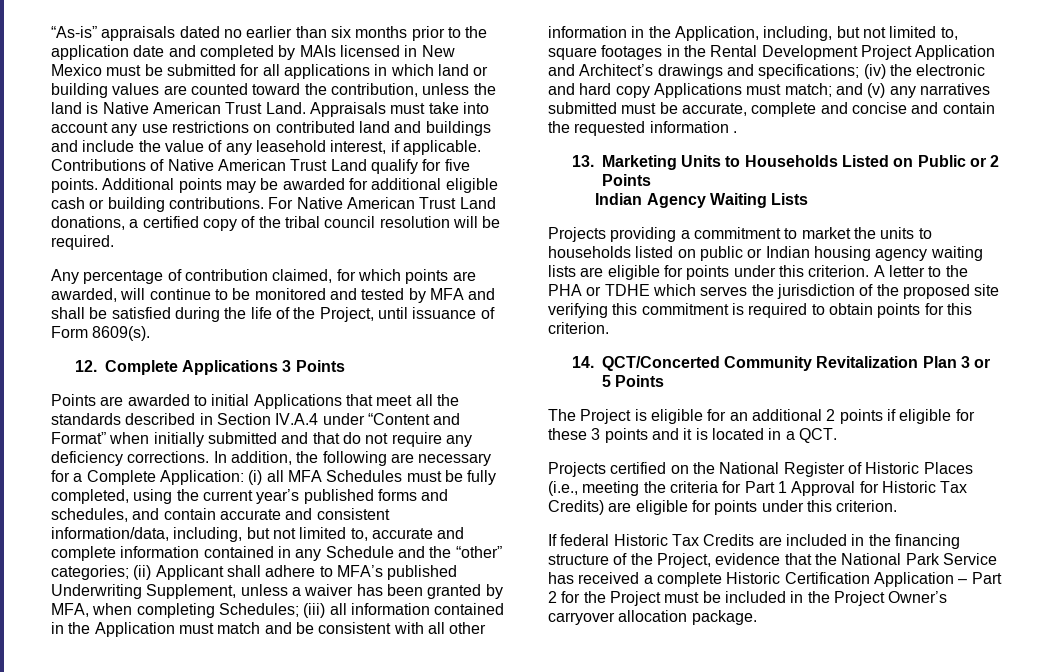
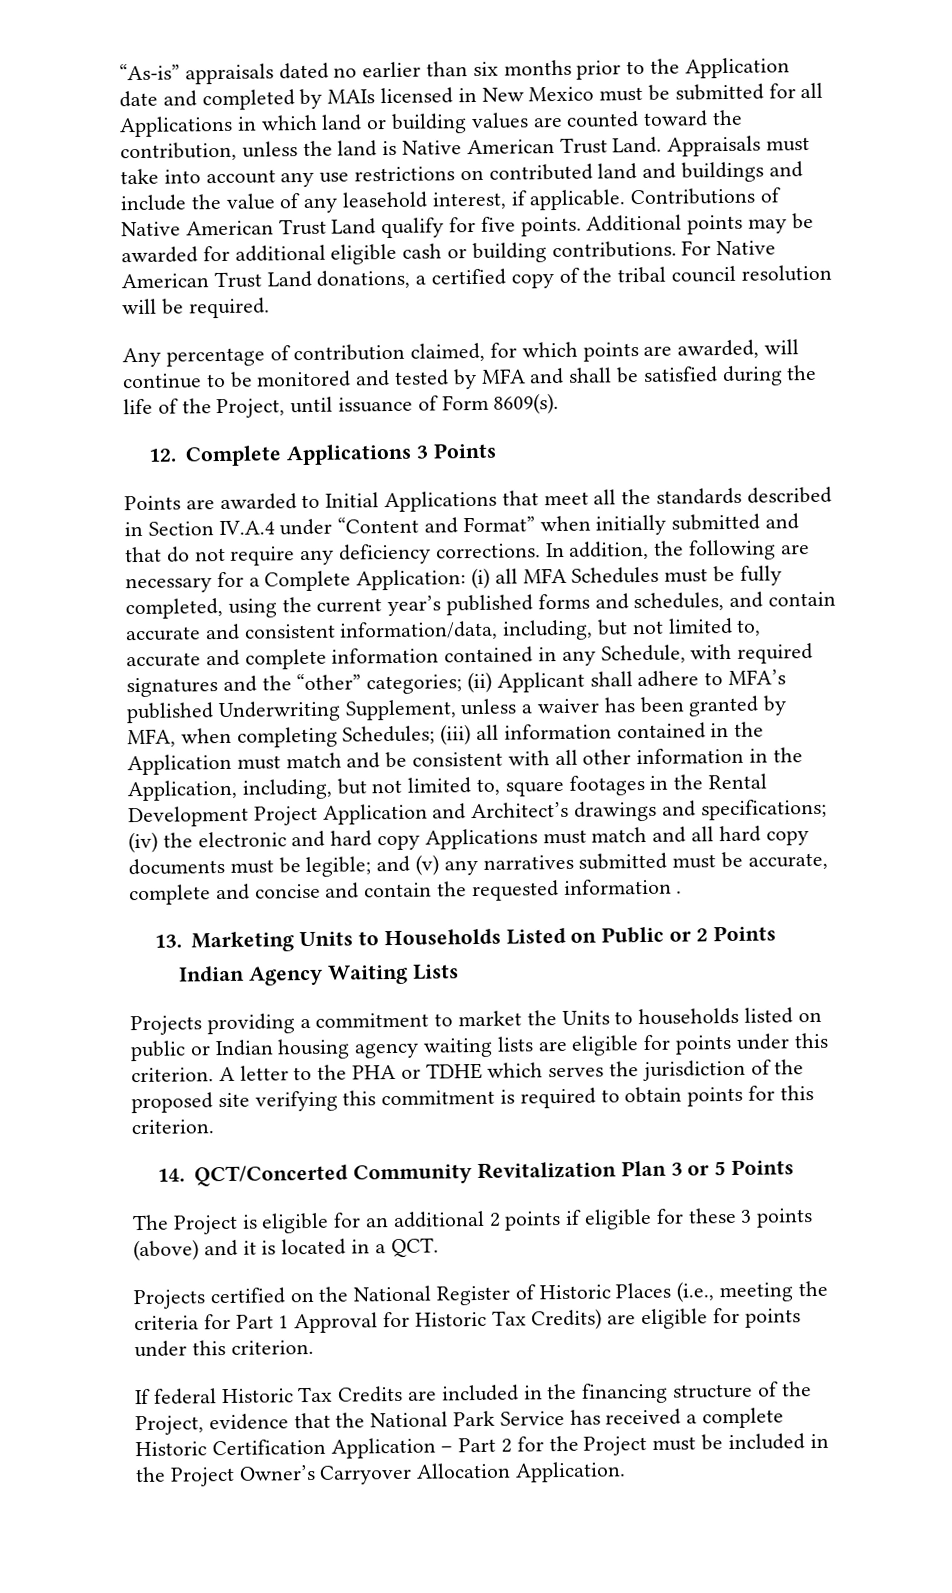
[51,45,129,60] application -> [684,57,790,79] Application
[283,64,370,79] applications -> [119,115,233,138] Applications
[211,394,250,406] initial -> [325,492,380,508] Initial
[325,546,394,558] Schedule -> [600,642,814,664] [126,677,218,698] Schedule, with required signatures
[784,83,832,97] match; -> [591,825,809,846] [128,856,372,878] match and all hard copy documents must be legible;
[880,227,915,239] units -> [561,1010,610,1025] Units
(648, 435) none -> [133,1239,199,1262] (above)
[548,610,757,625] carryover allocation package. -> [319,1461,627,1485] Carryover Allocation Application.

